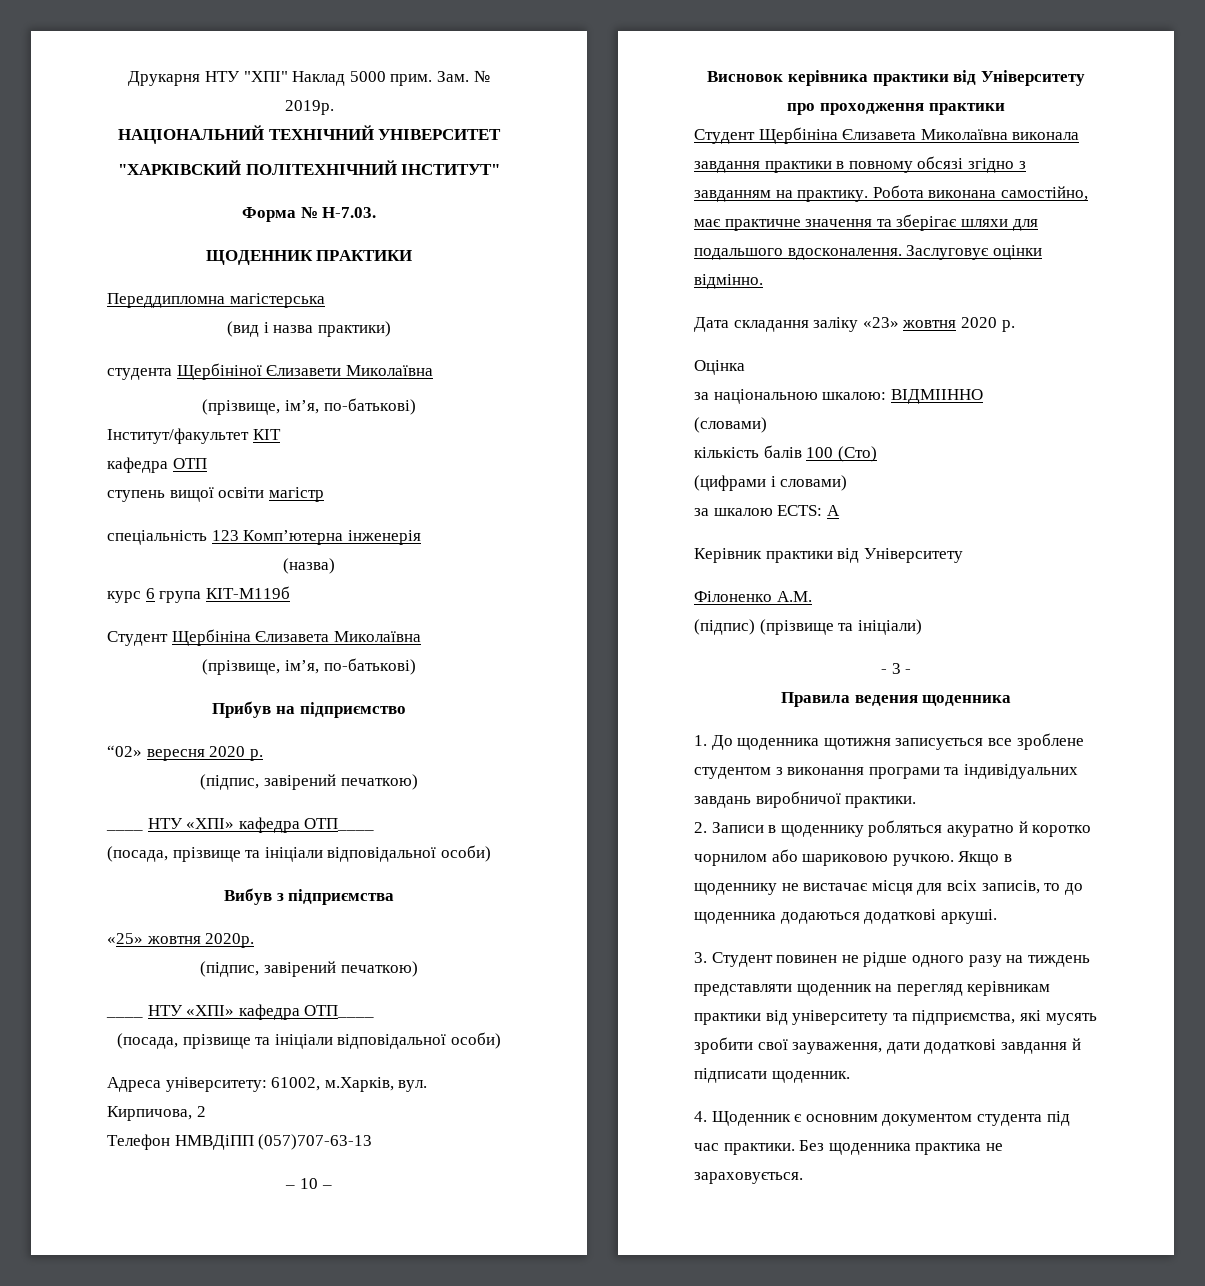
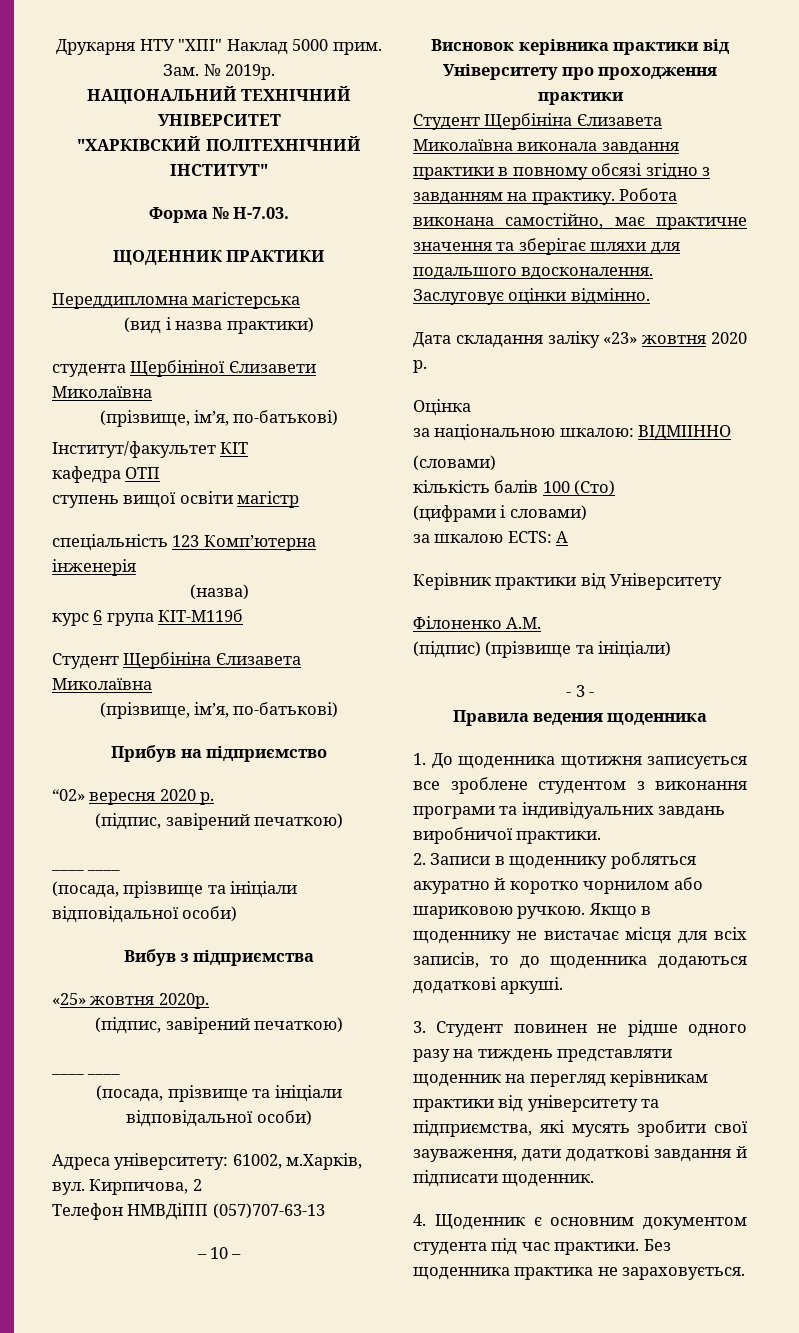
[147,817,375,833] НТУ «ХПІ» кафедра ОТП____ -> [87,869,121,871] ____
[147,1004,375,1020] НТУ «ХПІ» кафедра ОТП____ -> [87,1073,121,1075] ____

